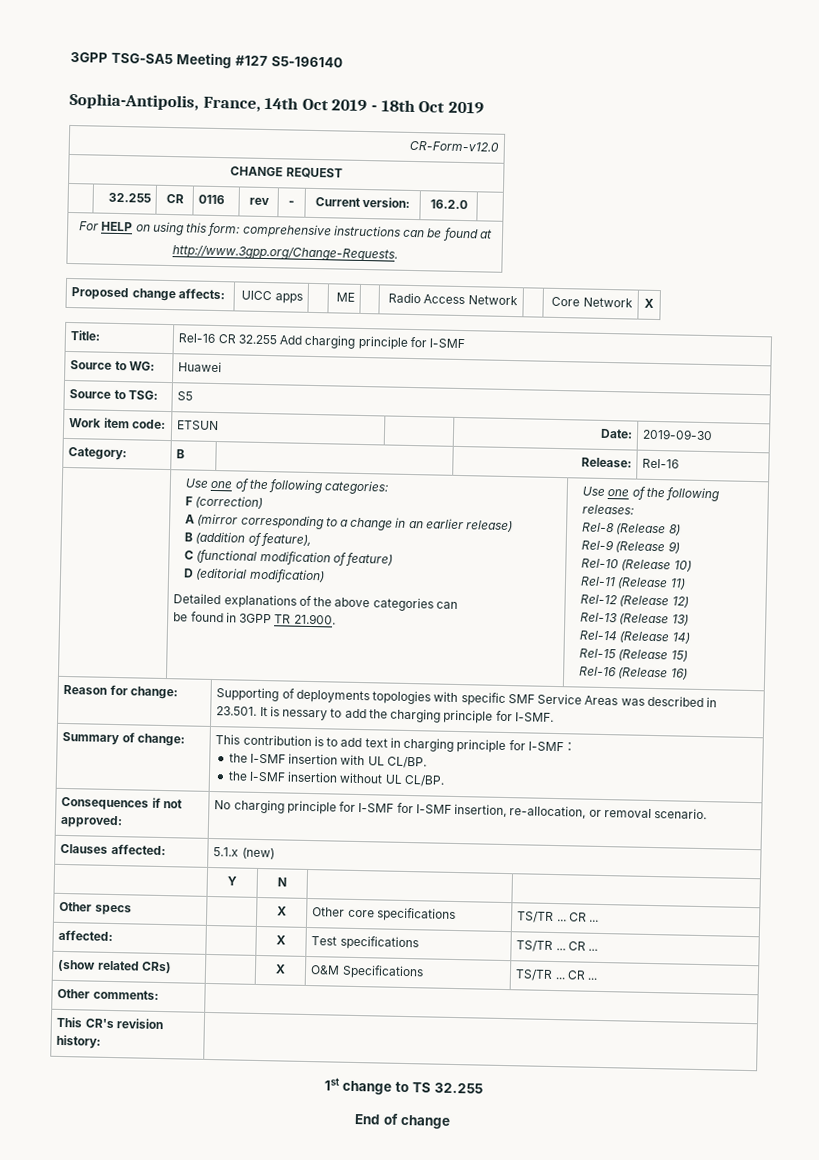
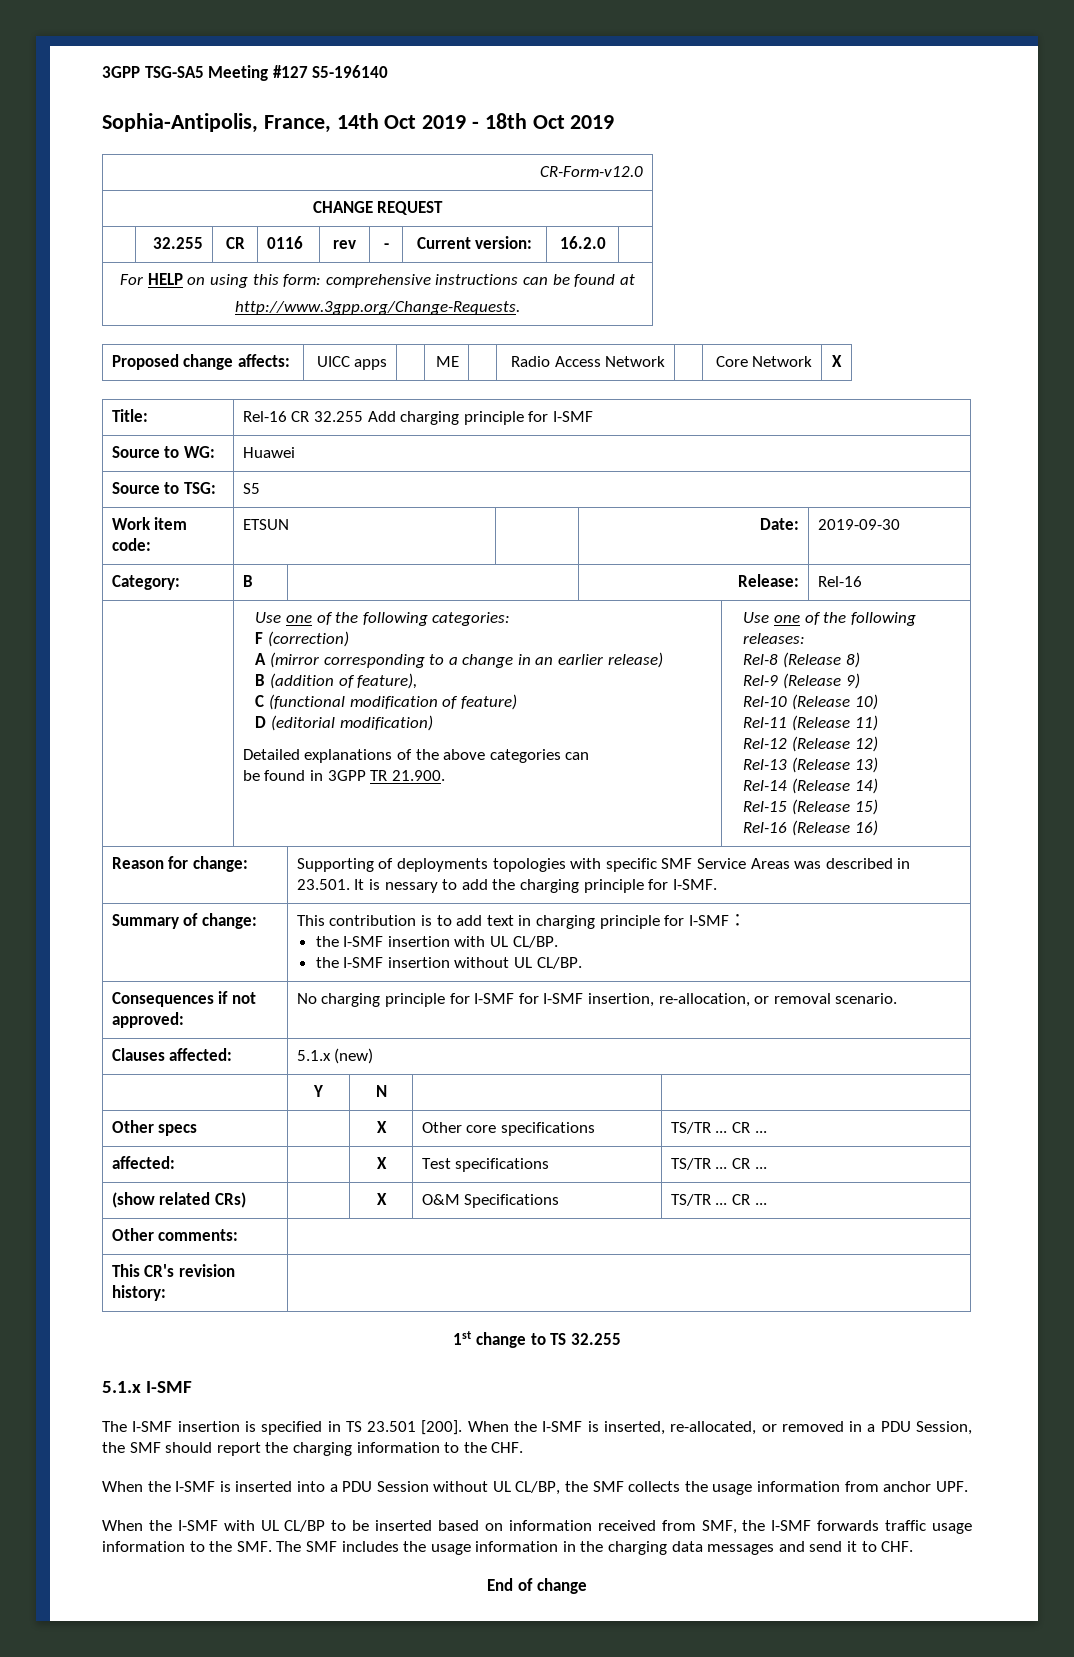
(483, 1088) none -> [102,1381,192,1393] [102,1420,972,1435] [102,1442,524,1456] [102,1481,968,1495] [102,1520,973,1534] [102,1541,914,1555] // 5.1.x I-SMF // The I-SMF insertion is specified in TS 23.501 [200]. When the I-SMF is inserted, re-allocated, or removed in a PDU Session, the SMF should report the charging information to the CHF. // When the I-SMF is inserted into a PDU Session without UL CL/BP, the SMF collects the usage information from anchor UPF. // When the I-SMF with UL CL/BP to be inserted based on information received from SMF, the I-SMF forwards traffic usage information to the SMF. The SMF includes the usage information in the charging data messages and send it to CHF.

